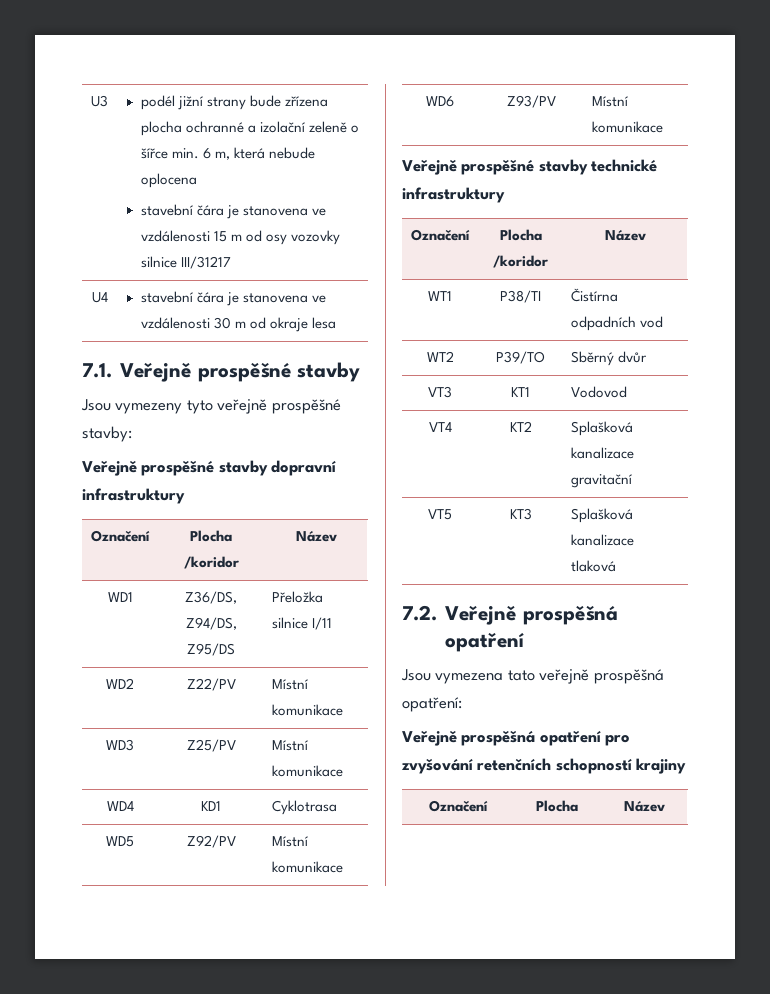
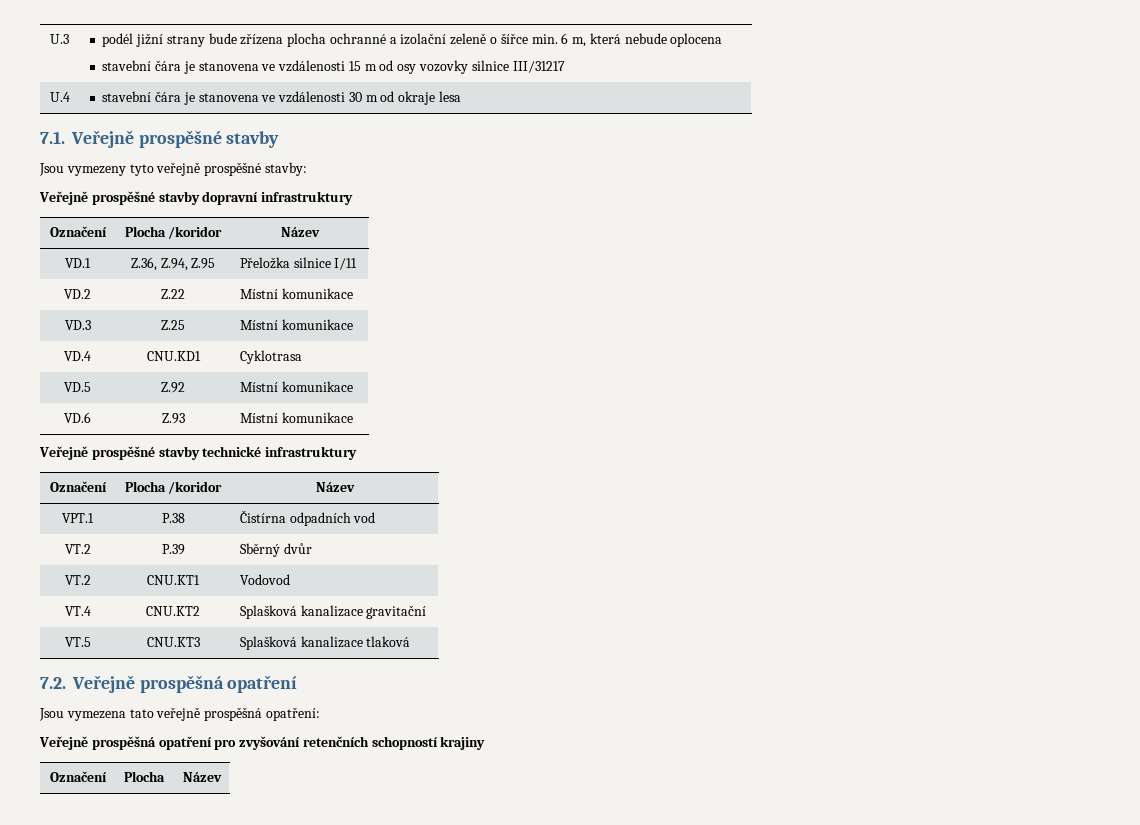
[91,95,108,107] U3 -> [50,34,69,44] U.3
[91,292,108,303] U4 -> [49,92,70,102] U.4
[107,592,133,602] [185,591,237,604] [185,617,237,630] [187,643,235,656] WD1 | Z36/DS, Z94/DS, Z95/DS -> [65,258,91,268] [130,257,216,271] VD.1 | Z.36, Z.94, Z.95
[106,678,134,689] [186,678,236,691] [272,679,309,690] [272,704,344,716] [106,739,134,751] [186,739,236,752] [272,740,309,751] [272,765,344,777] [106,801,134,811] [201,801,221,811] WD2 | Z22/PV | Místní komunikace // WD3 | Z25/PV | Místní komunikace // WD4 | KD1 -> [64,289,91,299] [161,289,185,299] [239,288,353,299] [64,320,91,330] [161,320,185,330] [239,319,353,330] [64,351,91,361] [146,351,201,361] VD.2 | Z.22 | Místní komunikace // VD.3 | Z.25 | Místní komunikace // VD.4 | CNU.KD1
[106,836,134,847] [186,835,236,848] [272,836,309,847] [272,861,344,873] [426,96,454,107] [506,95,556,108] WD5 | Z92/PV | Místní komunikace // WD6 | Z93/PV -> [64,382,91,392] [161,382,185,393] [239,381,353,392] [64,412,91,423] [161,413,185,424] VD.5 | Z.92 | Místní komunikace // VD.6 | Z.93
[428,291,452,301] [500,290,541,303] WT1 | P38/TI -> [62,513,94,523] [161,513,185,523] VPT.1 | P.38
[426,351,454,362] [496,351,545,364] WT2 | P39/TO -> [64,544,91,554] [161,544,185,555] VT.2 | P.39
[428,386,452,398] [511,387,530,397] VT3 | KT1 -> [64,575,91,585] [147,575,200,585] VT.2 | CNU.KT1
[428,422,452,432] [509,421,532,432] VT4 | KT2 -> [64,606,91,616] [146,606,200,616] VT.4 | CNU.KT2
[428,509,452,520] [509,508,532,520] VT5 | KT3 -> [64,637,91,647] [146,637,200,647] VT.5 | CNU.KT3

